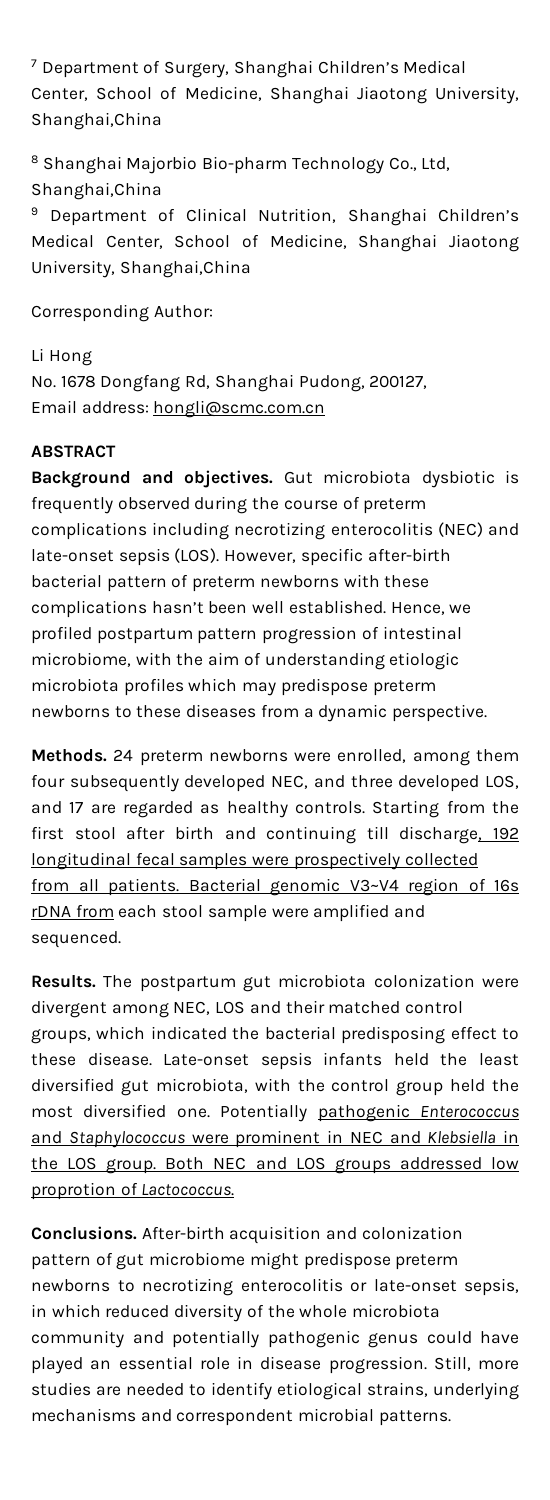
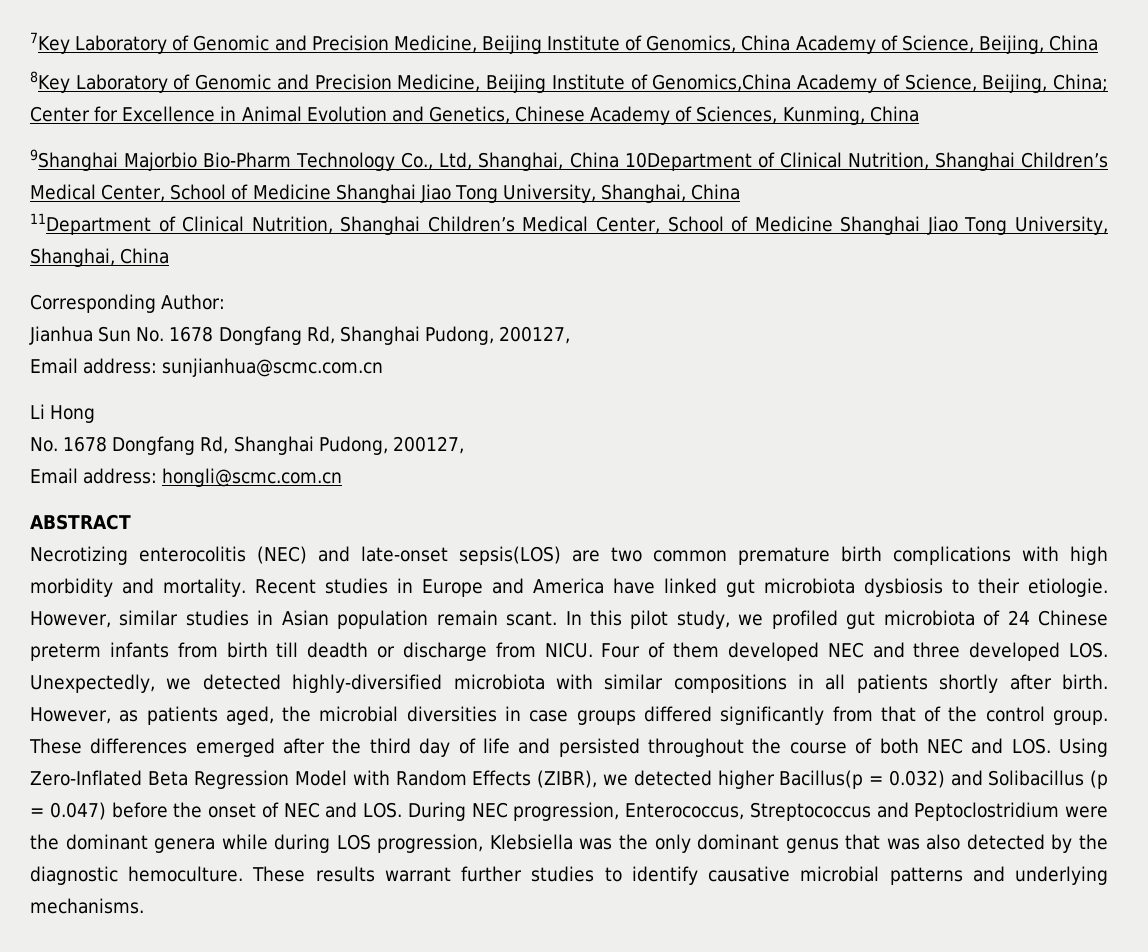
[31,59,467,78] [31,86,520,104] [31,112,162,130] [31,155,451,174] [31,182,162,200] [31,207,519,226] [31,234,520,252] [31,260,251,278] [31,304,213,322] 7 Department of Surgery, Shanghai Children’s Medical Center, School of Medicine, Shanghai Jiaotong University, Shanghai,China // 8 Shanghai Majorbio Bio-pharm Technology Co., Ltd, Shanghai,China // 9 Department of Clinical Nutrition, Shanghai Children’s Medical Center, School of Medicine, Shanghai Jiaotong University, Shanghai,China // Corresponding Author: -> [30,32,1099,54] [30,71,1108,93] [30,106,919,125] [30,149,1108,171] [30,184,741,203] [30,213,1108,235] [30,248,170,267] [30,294,226,313] [29,326,571,345] [30,358,384,377] 7Key Laboratory of Genomic and Precision Medicine, Beijing Institute of Genomics, China Academy of Science, Beijing, China // 8Key Laboratory of Genomic and Precision Medicine, Beijing Institute of Genomics,China Academy of Science, Beijing, China; Center for Excellence in Animal Evolution and Genetics, Chinese Academy of Sciences, Kunming, China // 9Shanghai Majorbio Bio-Pharm Technology Co., Ltd, Shanghai, China 10Department of Clinical Nutrition, Shanghai Children’s Medical Center, School of Medicine Shanghai Jiao Tong University, Shanghai, China // 11Department of Clinical Nutrition, Shanghai Children’s Medical Center, School of Medicine Shanghai Jiao Tong University, Shanghai, China // Corresponding Author: // Jianhua Sun No. 1678 Dongfang Rd, Shanghai Pudong, 200127, // Email address: sunjianhua@scmc.com.cn
[31,470,519,488] [31,496,427,514] [31,522,519,540] [31,548,451,566] [31,574,430,592] [31,600,472,618] [31,626,462,644] [31,652,460,670] [31,678,436,696] [31,704,488,722] [31,749,519,766] [31,774,519,792] [31,800,519,818] [31,826,519,844] [31,852,478,870] [31,878,519,896] [31,904,426,922] [31,931,121,948] [31,974,519,992] [31,1000,464,1018] [31,1026,519,1044] [31,1052,519,1070] [31,1078,519,1096] [31,1104,519,1122] [31,1130,519,1148] [31,1157,519,1174] [31,1182,235,1200] [31,1226,463,1244] [31,1252,459,1270] [31,1278,519,1296] [31,1304,441,1322] [31,1330,519,1348] [31,1356,519,1374] [31,1382,519,1400] [31,1408,451,1426] Background and objectives. Gut microbiota dysbiotic is frequently observed during the course of preterm complications including necrotizing enterocolitis (NEC) and late-onset sepsis (LOS). However, specific after-birth bacterial pattern of preterm newborns with these complications hasn’t been well established. Hence, we profiled postpartum pattern progression of intestinal microbiome, with the aim of understanding etiologic microbiota profiles which may predispose preterm newborns to these diseases from a dynamic perspective. // Methods. 24 preterm newborns were enrolled, among them four subsequently developed NEC, and three developed LOS, and 17 are regarded as healthy controls. Starting from the first stool after birth and continuing till discharge, 192 longitudinal fecal samples were prospectively collected from all patients. Bacterial genomic V3~V4 region of 16s rDNA from each stool sample were amplified and sequenced. // Results. The postpartum gut microbiota colonization were divergent among NEC, LOS and their matched control groups, which indicated the bacterial predisposing effect to these disease. Late-onset sepsis infants held the least diversified gut microbiota, with the control group held the most diversified one. Potentially pathogenic Enterococcus and Staphylococcus were prominent in NEC and Klebsiella in the LOS group. Both NEC and LOS groups addressed low proprotion of Lactococcus. // Conclusions. After-birth acquisition and colonization pattern of gut microbiome might predispose preterm newborns to necrotizing enterocolitis or late-onset sepsis, in which reduced diversity of the whole microbiota community and potentially pathogenic genus could have played an essential role in disease progression. Still, more studies are needed to identify etiological strains, underlying mechanisms and correspondent microbial patterns. -> [30,546,1108,565] [30,578,1108,597] [30,610,1109,629] [30,642,1109,661] [30,674,1108,693] [30,706,1108,725] [29,738,1108,757] [30,770,1108,789] [30,802,1108,821] [30,834,1108,853] [30,866,1109,885] [30,898,144,914] Necrotizing enterocolitis (NEC) and late-onset sepsis(LOS) are two common premature birth complications with high morbidity and mortality. Recent studies in Europe and America have linked gut microbiota dysbiosis to their etiologie. However, similar studies in Asian population remain scant. In this pilot study, we profiled gut microbiota of 24 Chinese preterm infants from birth till deadth or discharge from NICU. Four of them developed NEC and three developed LOS. Unexpectedly, we detected highly-diversified microbiota with similar compositions in all patients shortly after birth. However, as patients aged, the microbial diversities in case groups differed significantly from that of the control group. These differences emerged after the third day of life and persisted throughout the course of both NEC and LOS. Using Zero-Inflated Beta Regression Model with Random Effects (ZIBR), we detected higher Bacillus(p = 0.032) and Solibacillus (p = 0.047) before the onset of NEC and LOS. During NEC progression, Enterococcus, Streptococcus and Peptoclostridium were the dominant genera while during LOS progression, Klebsiella was the only dominant genus that was also detected by the diagnostic hemoculture. These results warrant further studies to identify causative microbial patterns and underlying mechanisms.

